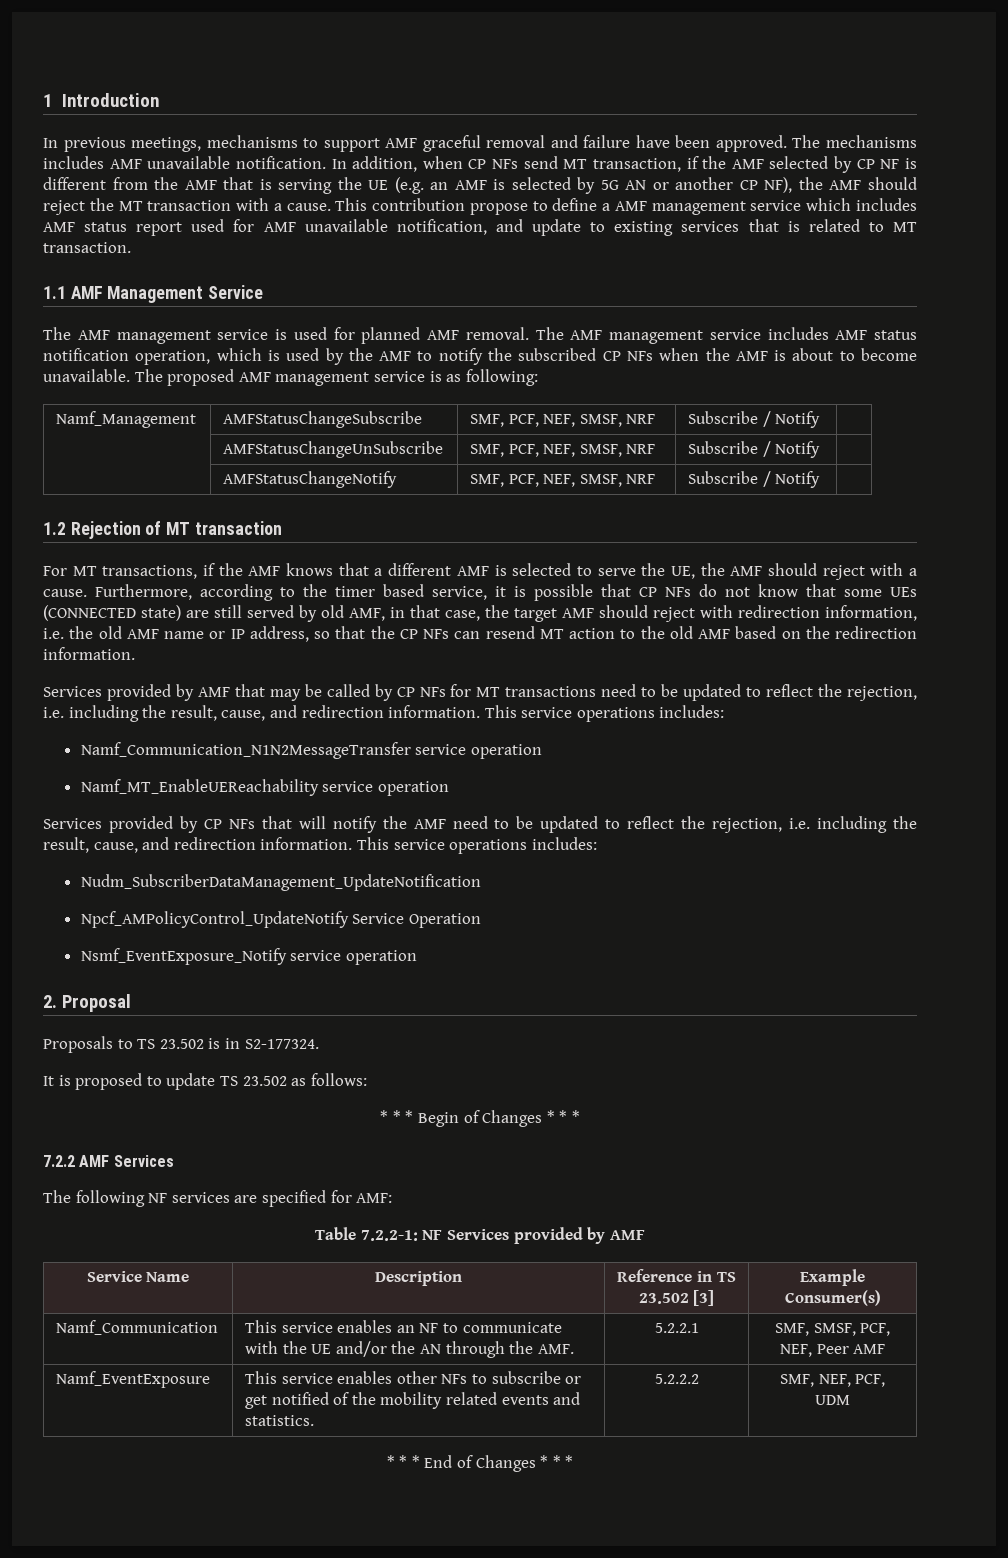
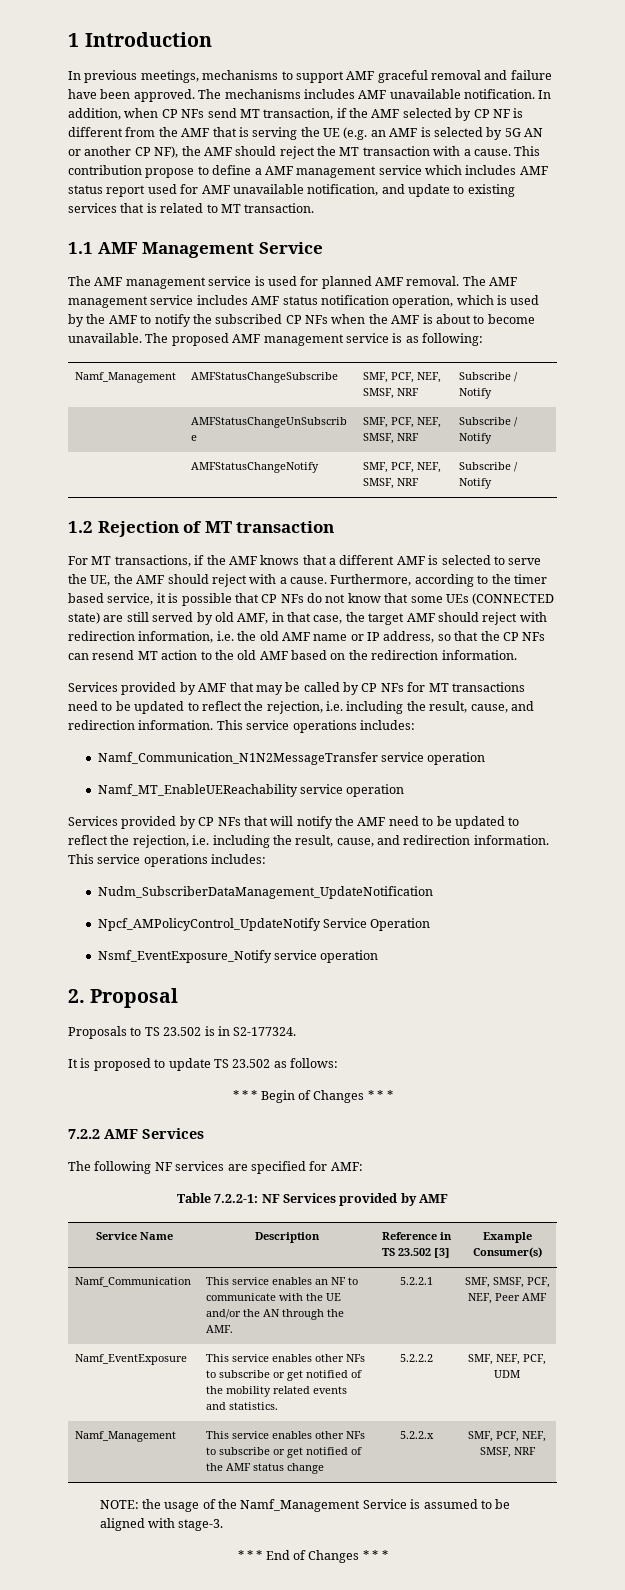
(850, 1400) none -> [75,1431,177,1442] [206,1431,366,1439] [206,1447,363,1458] [206,1463,325,1474] [399,1431,434,1439] [468,1431,546,1442] [479,1447,536,1458] [99,1499,511,1512] [99,1518,224,1531] // Namf_Management | This service enables other NFs to subscribe or get notified of the AMF status change | 5.2.2.x | SMF, PCF, NEF, SMSF, NRF // NOTE: the usage of the Namf_Management Service is assumed to be aligned with stage-3.

